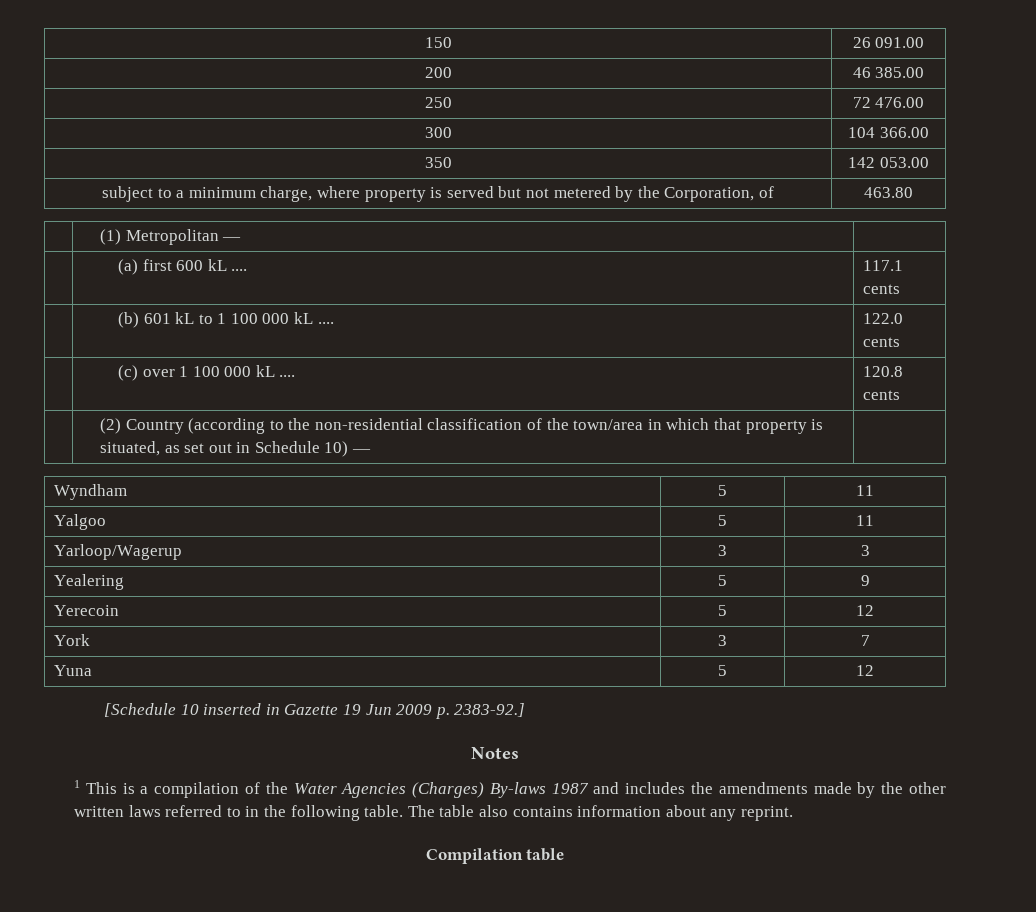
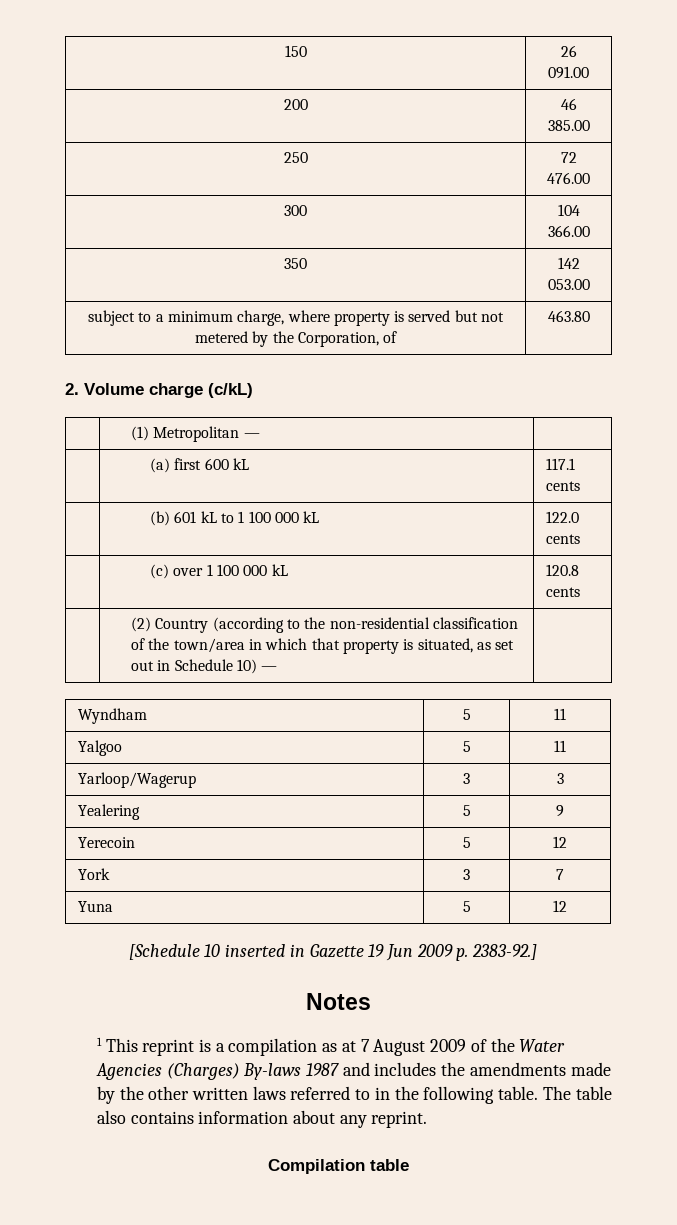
(913, 192) none -> [65,383,253,398] // 2. Volume charge (c/kL)
[231,269,248,271] .... -> (250, 464) none
[317,322,334,324] .... -> (320, 517) none
[279,375,296,377] .... -> (288, 570) none
(117, 788) none -> [142,1039,195,1056] reprint
(240, 790) none -> [322,1039,467,1056] as at 7 August 2009

